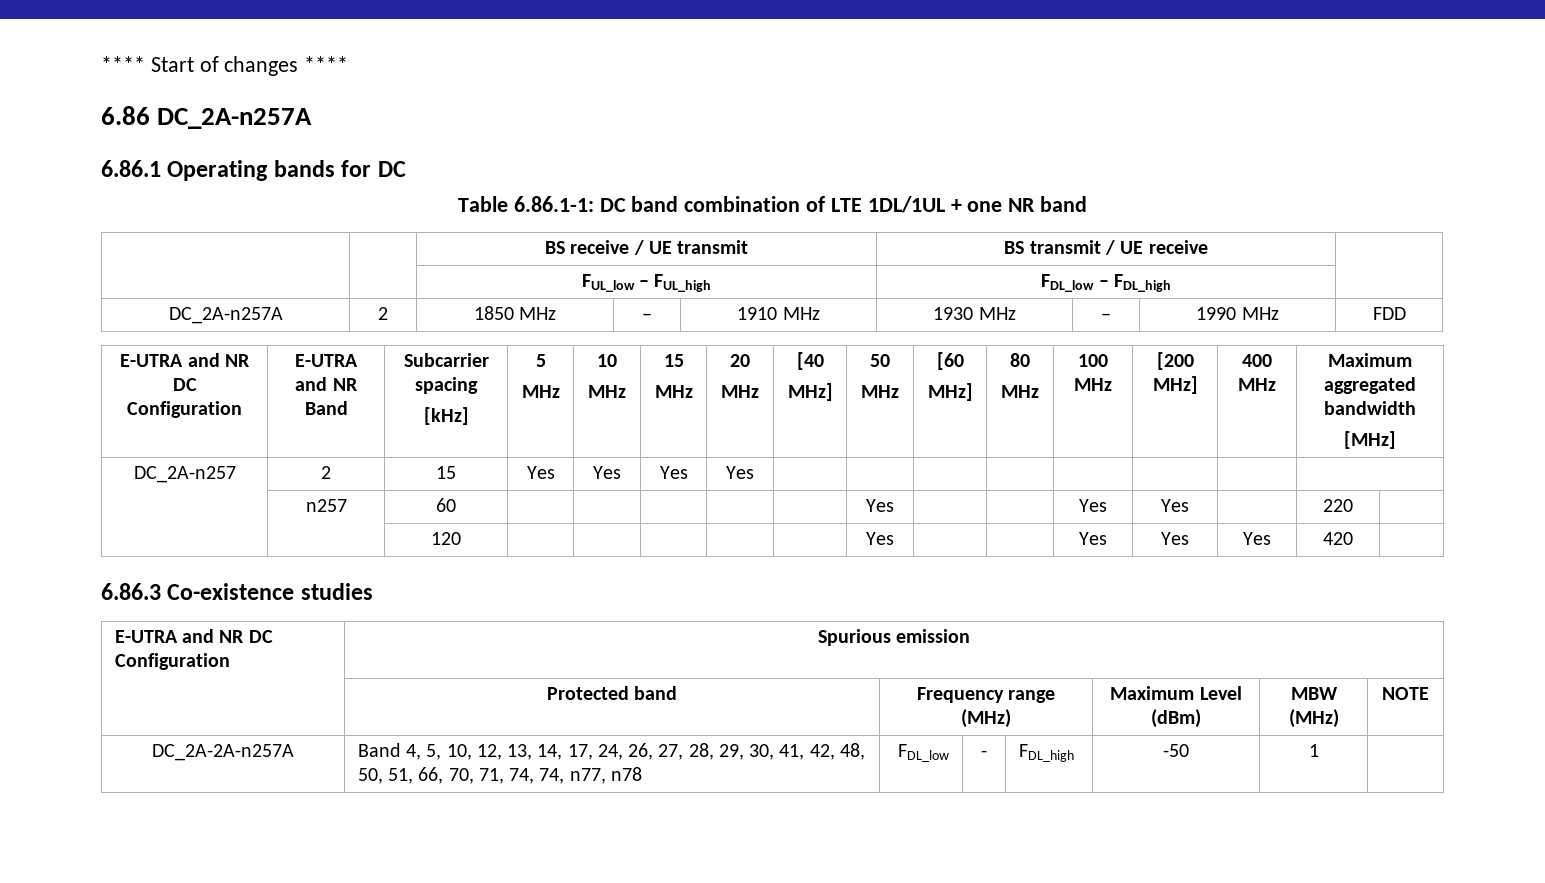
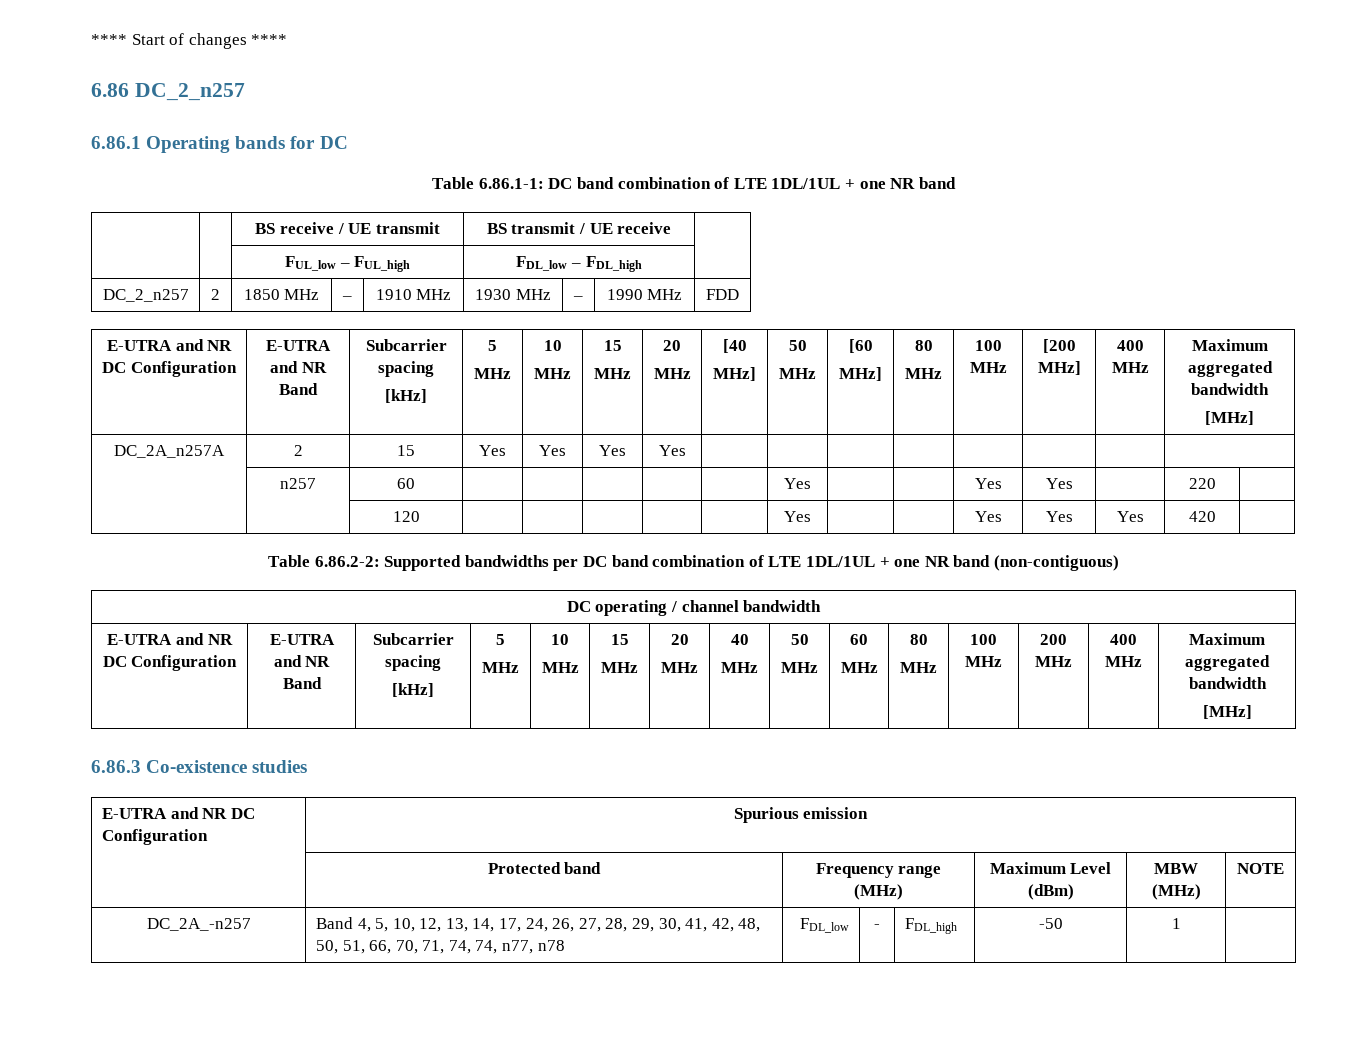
[157,108,313,129] DC_2A-n257A -> [134,83,245,101] DC_2_n257
[168,307,283,324] DC_2A-n257A -> [102,289,189,302] DC_2_n257
[133,466,236,483] DC_2A-n257 -> [114,445,225,458] DC_2A_n257A
(1353, 538) none -> [268,555,1119,571] [566,600,822,616] [107,633,233,645] [102,655,238,671] [269,634,335,645] [273,655,331,667] [282,677,322,689] [372,633,454,645] [385,655,441,671] [392,683,434,697] [496,634,505,645] [482,662,519,673] [551,634,569,645] [541,662,579,673] [610,634,629,645] [601,662,638,673] [670,634,689,645] [661,662,698,673] [730,634,749,645] [721,662,758,673] [790,634,809,645] [781,662,818,673] [850,634,868,645] [840,662,878,673] [909,634,928,645] [900,662,937,673] [970,634,997,645] [965,656,1002,667] [1040,634,1067,645] [1035,656,1072,667] [1110,634,1137,645] [1105,656,1142,667] [1189,633,1265,645] [1185,655,1270,671] [1188,677,1267,689] [1202,705,1252,719] // Table 6.86.2-2: Supported bandwidths per DC band combination of LTE 1DL/1UL + one NR band (non-contiguous) // DC operating / channel bandwidth // E-UTRA and NR DC Configuration | E-UTRA and NR Band | Subcarrier spacing // [kHz] | 5 // MHz | 10 // MHz | 15 // MHz | 20 // MHz | 40 // MHz | 50 // MHz | 60 // MHz | 80 // MHz | 100 MHz | 200 MHz | 400 MHz | Maximum aggregated bandwidth // [MHz]
[152,744,294,761] DC_2A-2A-n257A -> [146,918,251,931] DC_2A_-n257

